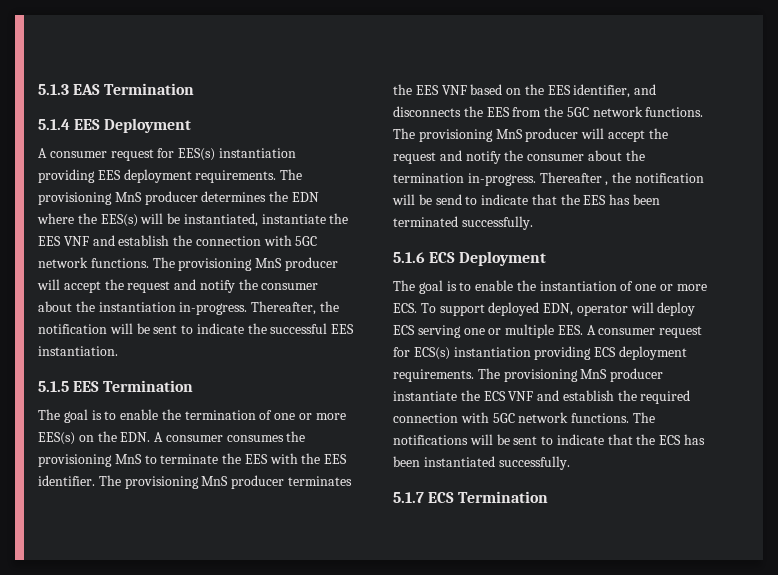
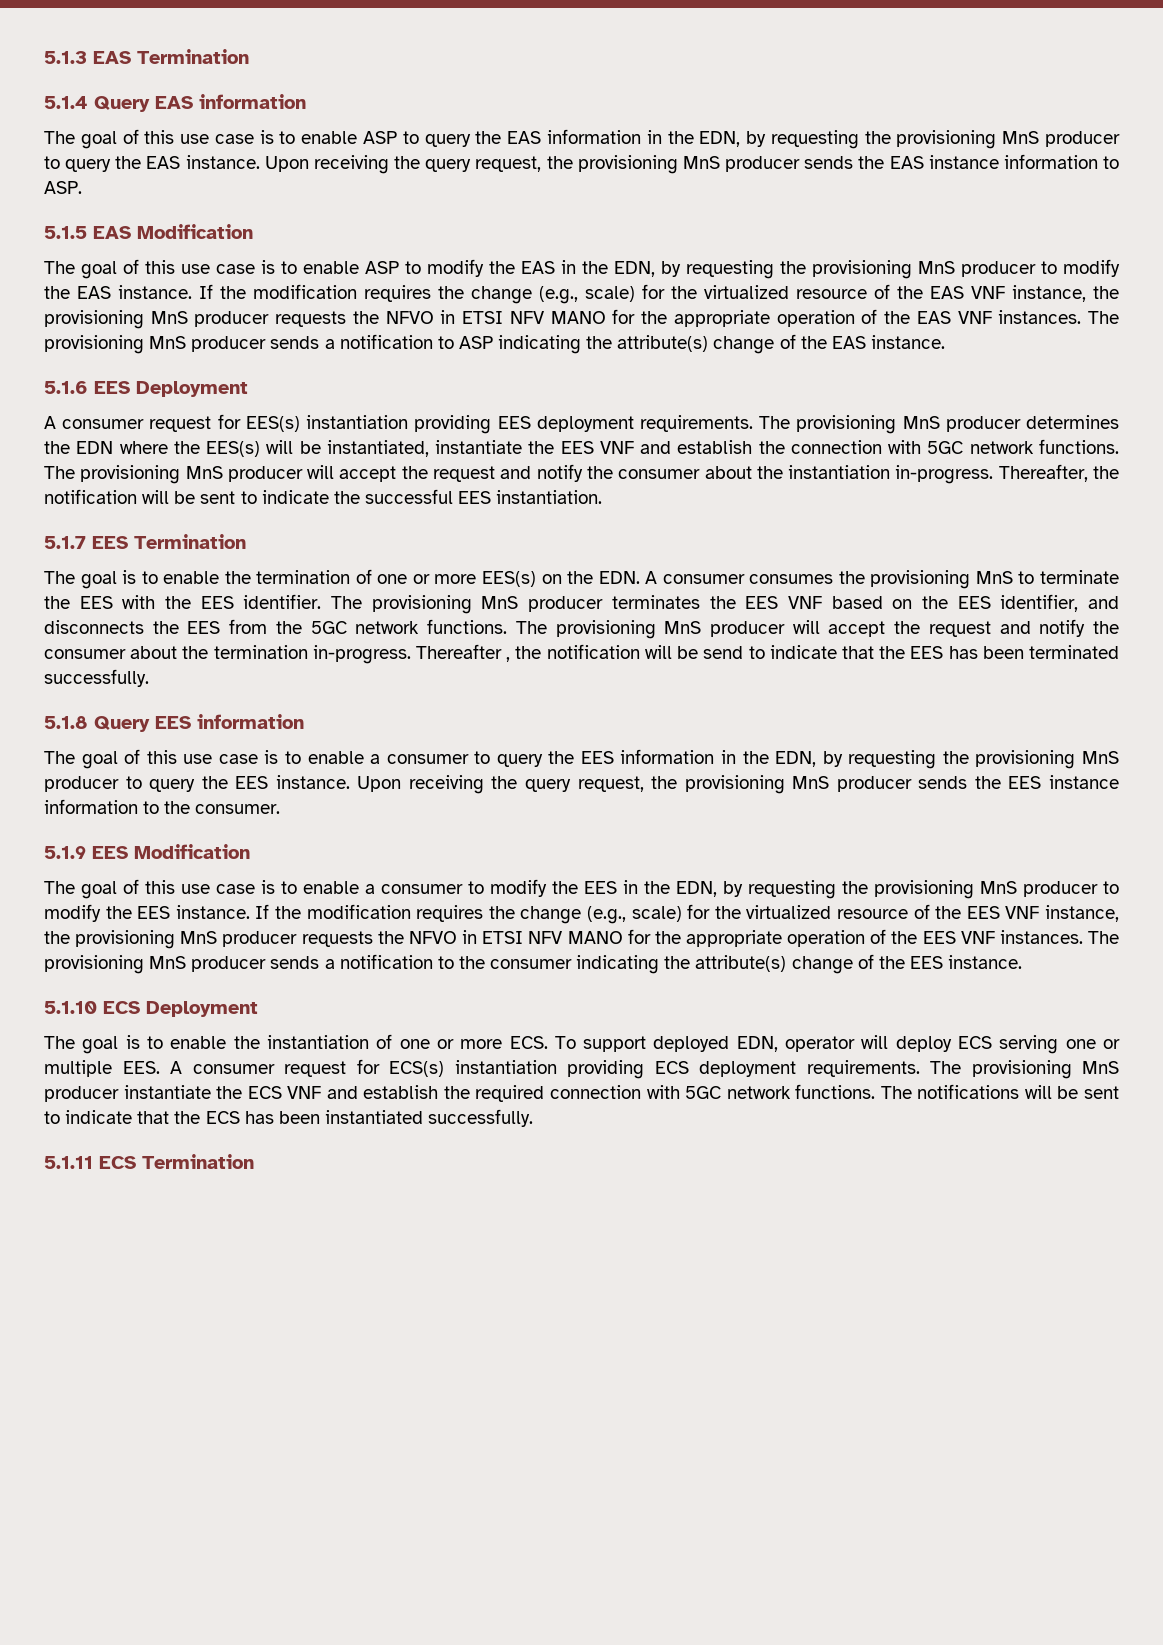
(70, 124) none -> [94,94,306,112] [44,129,1120,149] [44,154,1119,174] [44,181,82,194] [44,224,253,239] [44,259,1120,279] [44,284,1119,304] [44,309,1119,329] [44,334,945,354] [44,381,88,394] Query EAS information // The goal of this use case is to enable ASP to query the EAS information in the EDN, by requesting the provisioning MnS producer to query the EAS instance. Upon receiving the query request, the provisioning MnS producer sends the EAS instance information to ASP. // 5.1.5 EAS Modification // The goal of this use case is to enable ASP to modify the EAS in the EDN, by requesting the provisioning MnS producer to modify the EAS instance. If the modification requires the change (e.g., scale) for the virtualized resource of the EAS VNF instance, the provisioning MnS producer requests the NFVO in ETSI NFV MANO for the appropriate operation of the EAS VNF instances. The provisioning MnS producer sends a notification to ASP indicating the attribute(s) change of the EAS instance. // 5.1.6
[38,381,69,392] 5.1.5 -> [44,536,86,549] 5.1.7
[393,252,425,263] 5.1.6 -> [44,714,304,732] [44,749,1120,769] [44,775,1119,794] [44,799,281,814] [44,844,250,859] [44,879,1119,899] [44,904,1120,924] [44,929,1119,949] [44,954,1023,974] [44,1001,97,1014] 5.1.8 Query EES information // The goal of this use case is to enable a consumer to query the EES information in the EDN, by requesting the provisioning MnS producer to query the EES instance. Upon receiving the query request, the provisioning MnS producer sends the EES instance information to the consumer. // 5.1.9 EES Modification // The goal of this use case is to enable a consumer to modify the EES in the EDN, by requesting the provisioning MnS producer to modify the EES instance. If the modification requires the change (e.g., scale) for the virtualized resource of the EES VNF instance, the provisioning MnS producer requests the NFVO in ETSI NFV MANO for the appropriate operation of the EES VNF instances. The provisioning MnS producer sends a notification to the consumer indicating the attribute(s) change of the EES instance. // 5.1.10
[393,492,424,503] 5.1.7 -> [44,1156,93,1169] 5.1.11

